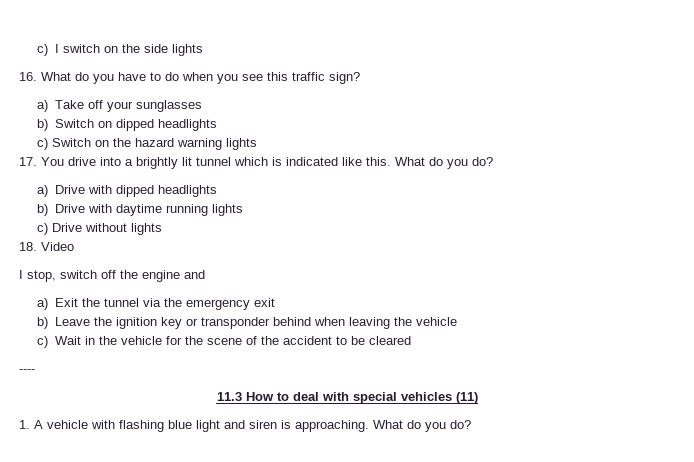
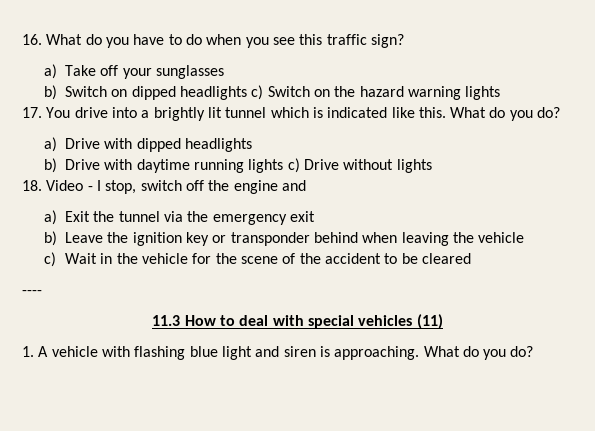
[37,44,204,56] c) I switch on the side lights // -> (22, 39) none
(218, 125) // -> (248, 93) none
(244, 210) // -> (284, 166) none
(74, 246) // -> [87,186,93,191] -

